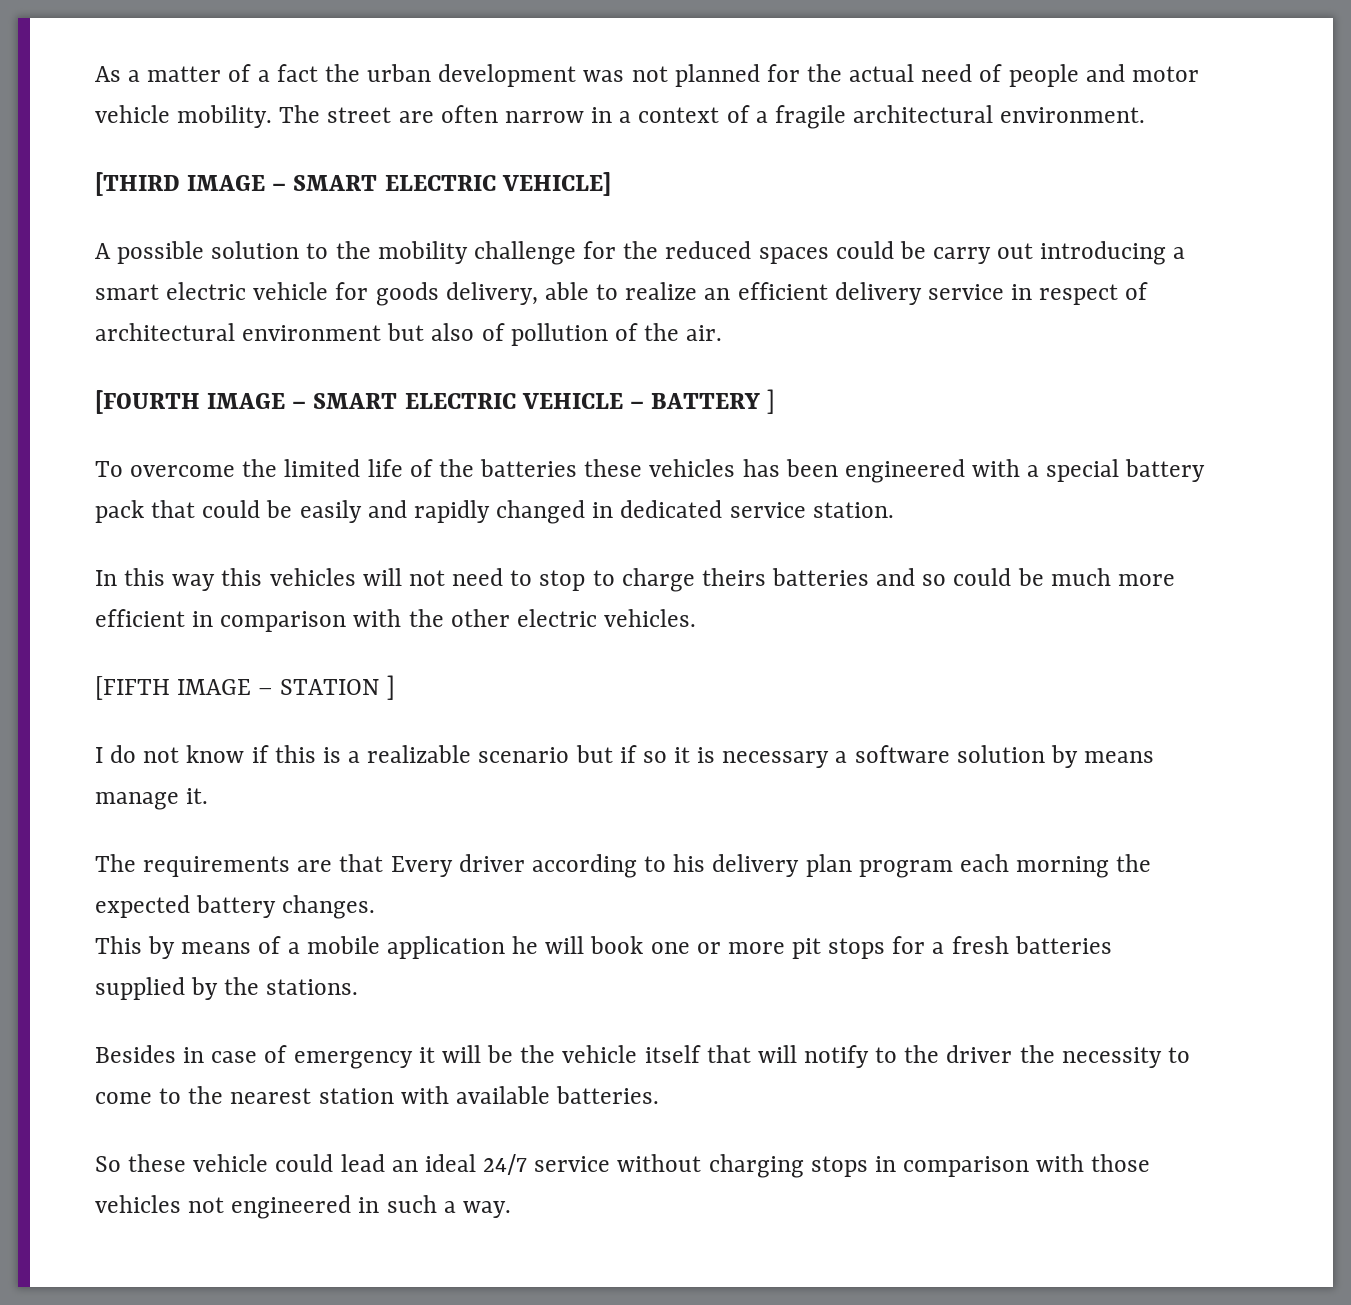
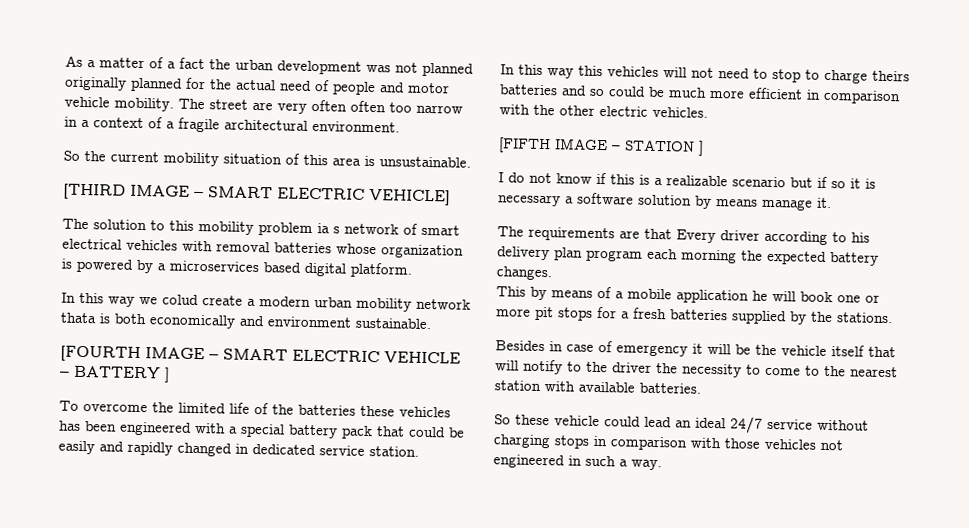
(760, 75) none -> [64,76,183,92] originally planned
[440,105,498,123] often -> [277,99,412,114] very often often too
(1146, 115) none -> [63,150,471,168] // So the current mobility situation of this area is unsustainable.
[95,241,1186,265] [95,282,1149,306] [95,323,723,346] A possible solution to the mobility challenge for the reduced spaces could be carry out introducing a smart electric vehicle for goods delivery, able to realize an efficient delivery service in respect of architectural environment but also of pollution of the air. -> [62,218,460,236] [62,238,464,259] [61,258,412,278] [61,292,471,312] [60,312,432,330] The solution to this mobility problem ia s network of smart electrical vehicles with removal batteries whose organization is powered by a microservices based digital platform. // In this way we colud create a modern urban mobility network thata is both economically and environment sustainable.

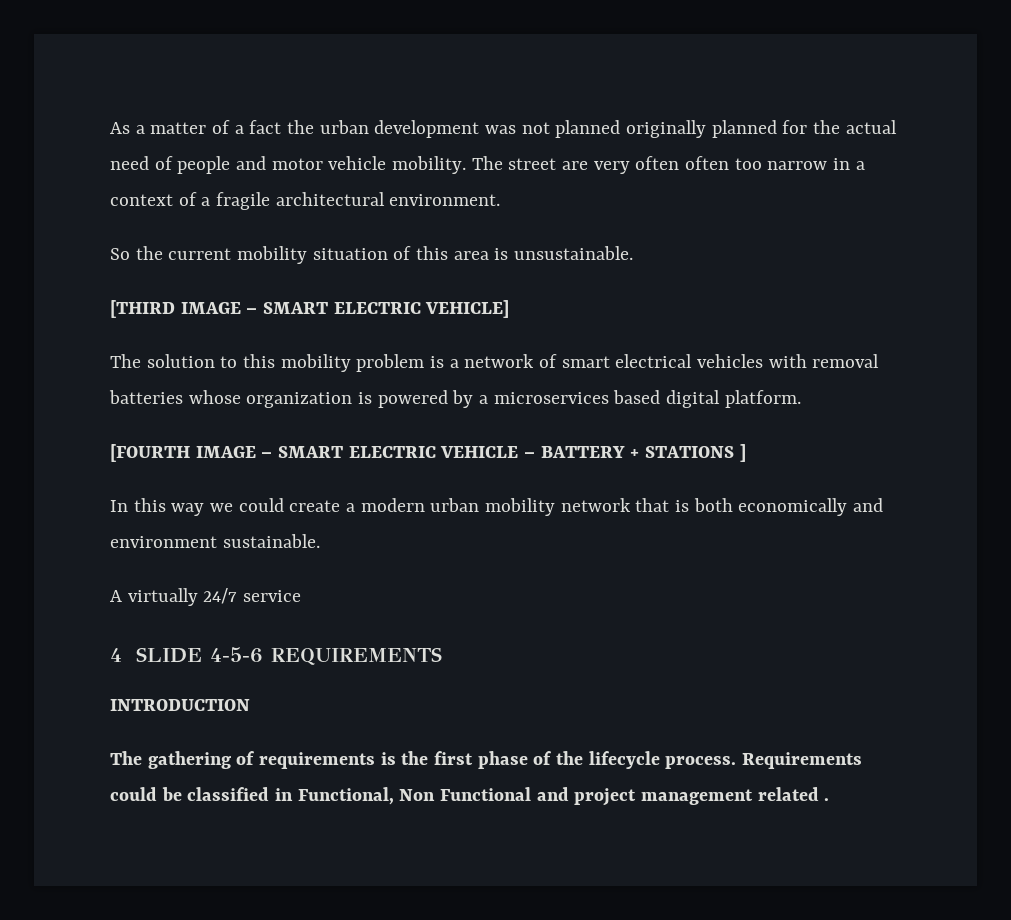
[317,223,340,234] ia s -> [430,356,459,368] is a
[61,292,471,312] [60,312,432,330] // In this way we colud create a modern urban mobility network thata is both economically and environment sustainable. -> (801, 399) none
[164,367,170,383] [59,400,451,418] [59,420,465,440] [58,440,419,457] [500,64,910,84] [499,84,901,105] [499,104,708,118] [498,137,704,156] [498,172,876,189] [498,192,832,211] [497,226,870,245] [497,246,879,266] [496,266,552,281] [496,286,880,304] [496,306,893,325] [495,340,896,358] [495,359,898,378] [494,380,701,394] [494,414,869,434] [493,434,843,451] [493,454,662,471] ] // To overcome the limited life of the batteries these vehicles has been engineered with a special battery pack that could be easily and rapidly changed in dedicated service station. // In this way this vehicles will not need to stop to charge theirs batteries and so could be much more efficient in comparison with the other electric vehicles. // [FIFTH IMAGE – STATION ] // I do not know if this is a realizable scenario but if so it is necessary a software solution by means manage it. // The requirements are that Every driver according to his delivery plan program each morning the expected battery changes. // This by means of a mobile application he will book one or more pit stops for a fresh batteries supplied by the stations. // Besides in case of emergency it will be the vehicle itself that will notify to the driver the necessity to come to the nearest station with available batteries. // So these vehicle could lead an ideal 24/7 service without charging stops in comparison with those vehicles not engineered in such a way. -> [630,444,746,462] [110,498,884,516] [110,534,320,548] [110,588,302,606] [110,647,442,666] [110,699,250,711] [110,751,863,769] [110,787,830,806] + STATIONS ] // In this way we could create a modern urban mobility network that is both economically and environment sustainable. // A virtually 24/7 service // 4 SLIDE 4-5-6 REQUIREMENTS // INTRODUCTION // The gathering of requirements is the first phase of the lifecycle process. Requirements could be classified in Functional, Non Functional and project management related .

